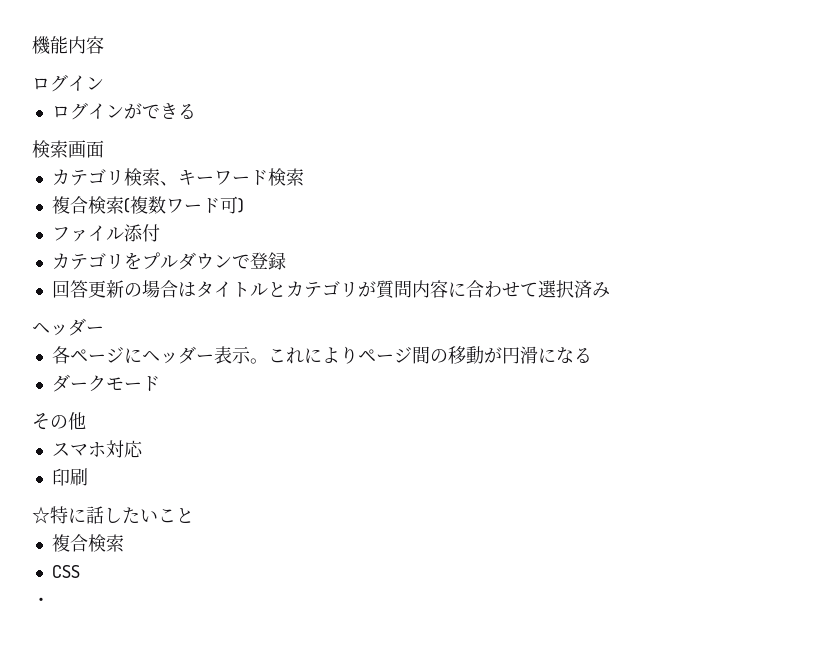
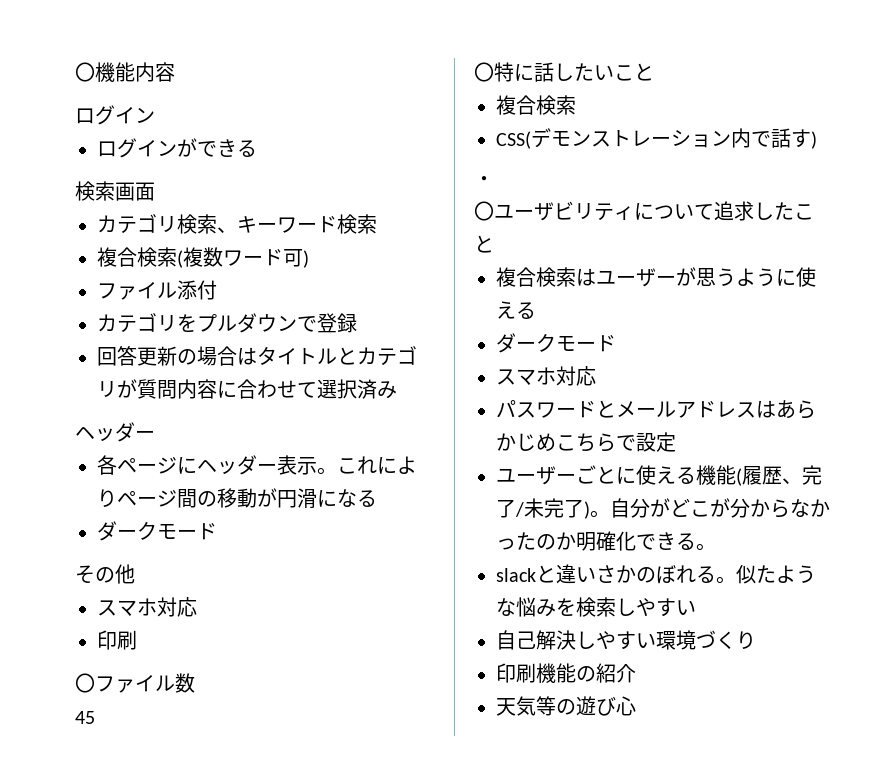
(32, 45) none -> [75,62,95,82] 〇
[32,506,50,524] ☆ -> [75,673,195,693] [75,711,95,724] [474,62,494,82] 〇ファイル数 // 45 // 〇
[51,565,80,578] [32,597,50,606] CSS // ・ -> [496,128,817,149] [474,176,494,186] [474,201,814,221] [474,235,494,253] [496,267,816,287] [496,301,536,319] [496,333,616,353] [496,366,596,386] [496,400,816,419] [496,432,676,452] [496,465,822,486] [496,498,830,519] [496,531,716,551] [496,564,816,584] [496,597,696,617] [496,630,756,650] [496,663,636,683] [496,696,636,716] CSS(デモンストレーション内で話す) // ・ // 〇ユーザビリティについて追求したこと // 複合検索はユーザーが思うように使える // ダークモード // スマホ対応 // パスワードとメールアドレスはあらかじめこちらで設定 // ユーザーごとに使える機能(履歴、完了/未完了)。自分がどこが分からなかったのか明確化できる。 // slackと違いさかのぼれる。似たような悩みを検索しやすい // 自己解決しやすい環境づくり // 印刷機能の紹介 // 天気等の遊び心

